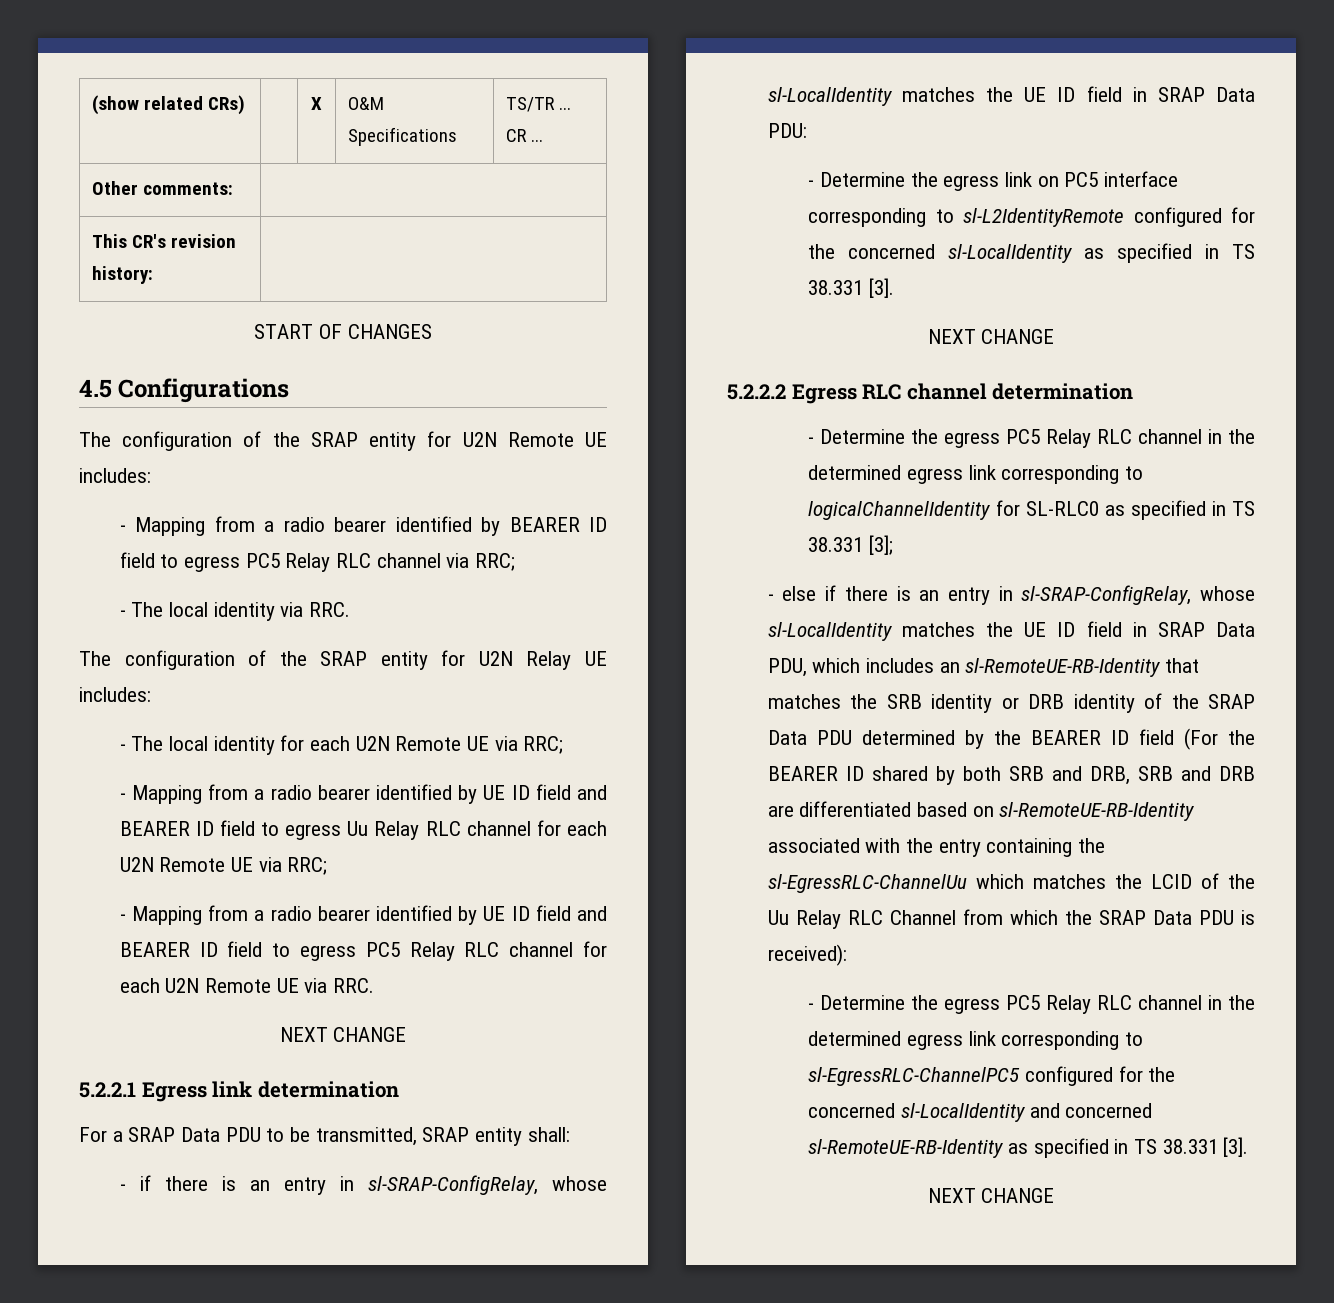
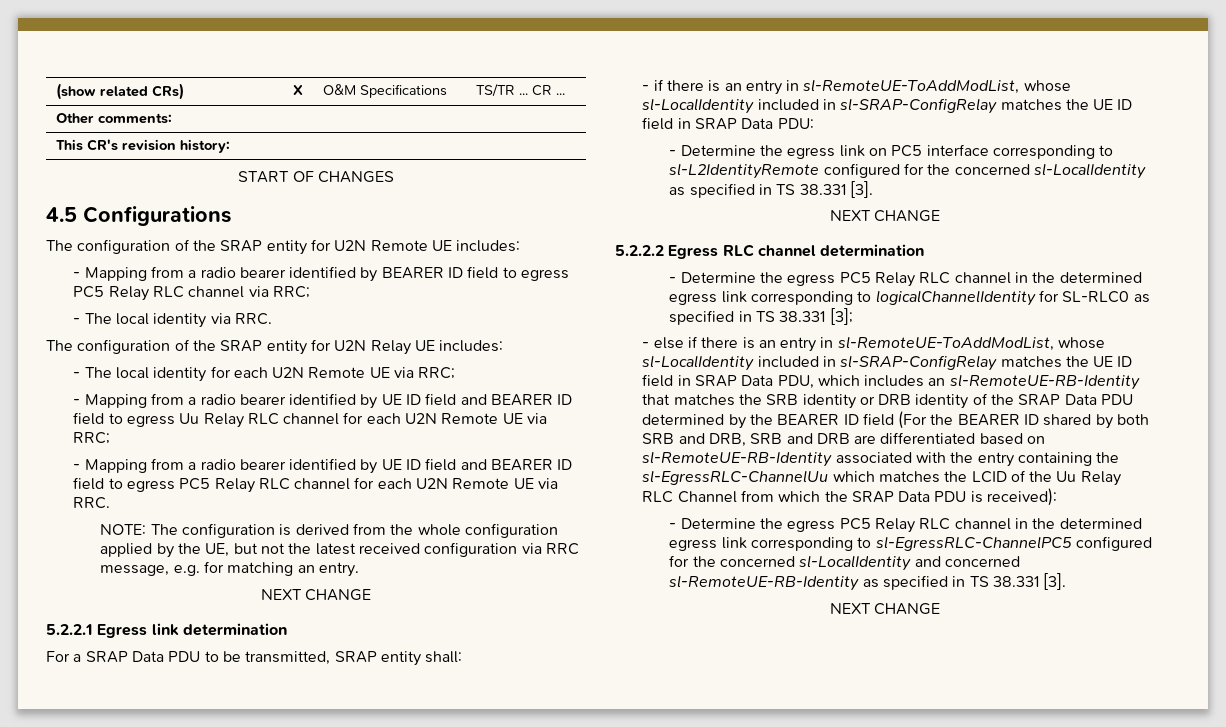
(375, 985) none -> [100,523,559,538] [100,542,579,558] [100,561,360,577] // NOTE: The configuration is derived from the whole configuration applied by the UE, but not the latest received configuration via RRC message, e.g. for matching an entry.
[367,1175,607,1195] [767,87,892,106] sl-SRAP-ConfigRelay, whose sl-LocalIdentity -> [803,79,1071,94] [642,98,998,114] sl-RemoteUE-ToAddModList, whose sl-LocalIdentity included in sl-SRAP-ConfigRelay
[1021,585,1255,605] [767,622,892,641] sl-SRAP-ConfigRelay, whose sl-LocalIdentity -> [837,336,1106,351] [642,355,998,371] sl-RemoteUE-ToAddModList, whose sl-LocalIdentity included in sl-SRAP-ConfigRelay

